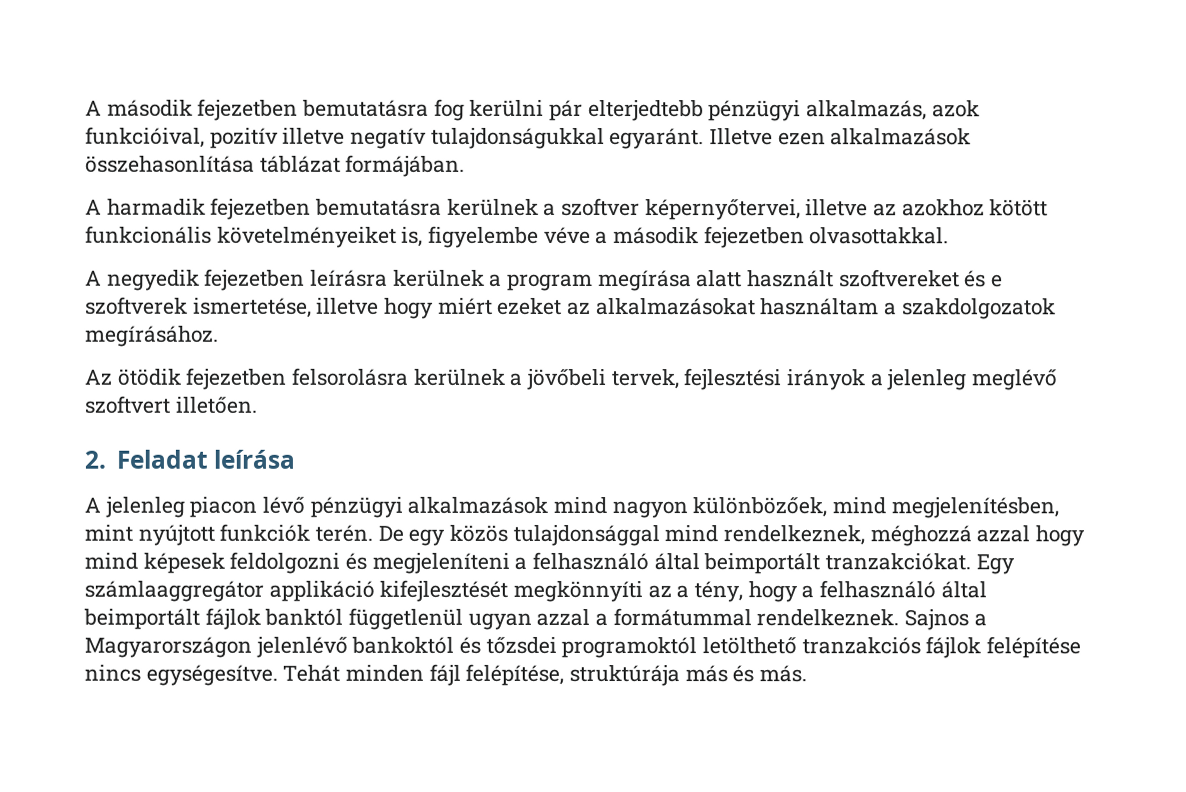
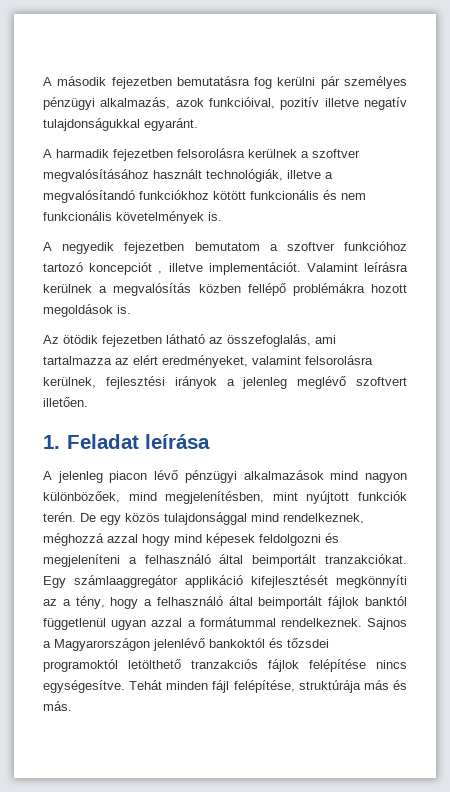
[587,99,704,122] elterjedtebb -> [343,76,407,89] személyes
[709,128,972,146] [85,154,466,177] Illetve ezen alkalmazások összehasonlítása táblázat formájában. -> (198, 124) none
[315,198,443,216] bemutatásra -> [177,148,245,158] felsorolásra
[644,199,1049,221] [85,225,950,249] [85,268,1004,292] [85,296,1056,320] [85,325,219,347] [85,367,680,391] képernyőtervei, illetve az azokhoz kötött funkcionális követelményeiket is, figyelembe véve a második fejezetben olvasottakkal. // A negyedik fejezetben leírásra kerülnek a program megírása alatt használt szoftvereket és e szoftverek ismertetése, illetve hogy miért ezeket az alkalmazásokat használtam a szakdolgozatok megírásához. // Az ötödik fejezetben felsorolásra kerülnek a jövőbeli tervek, -> [43,169,333,182] [43,190,366,203] [43,211,222,224] [43,241,407,254] [43,262,408,275] [43,283,407,296] [43,304,131,317] [43,334,336,347] [43,355,373,368] [43,377,96,388] megvalósításához használt technológiák, illetve a megvalósítandó funkciókhoz kötött funkcionális és nem funkcionális követelmények is. // A negyedik fejezetben bemutatom a szoftver funkcióhoz tartozó koncepciót , illetve implementációt. Valamint leírásra kerülnek a megvalósítás közben fellépő problémákra hozott megoldások is. // Az ötödik fejezetben látható az összefoglalás, ami tartalmazza az elért eredményeket, valamint felsorolásra kerülnek,
[84,450,106,469] 2. -> [43,435,60,449] 1.

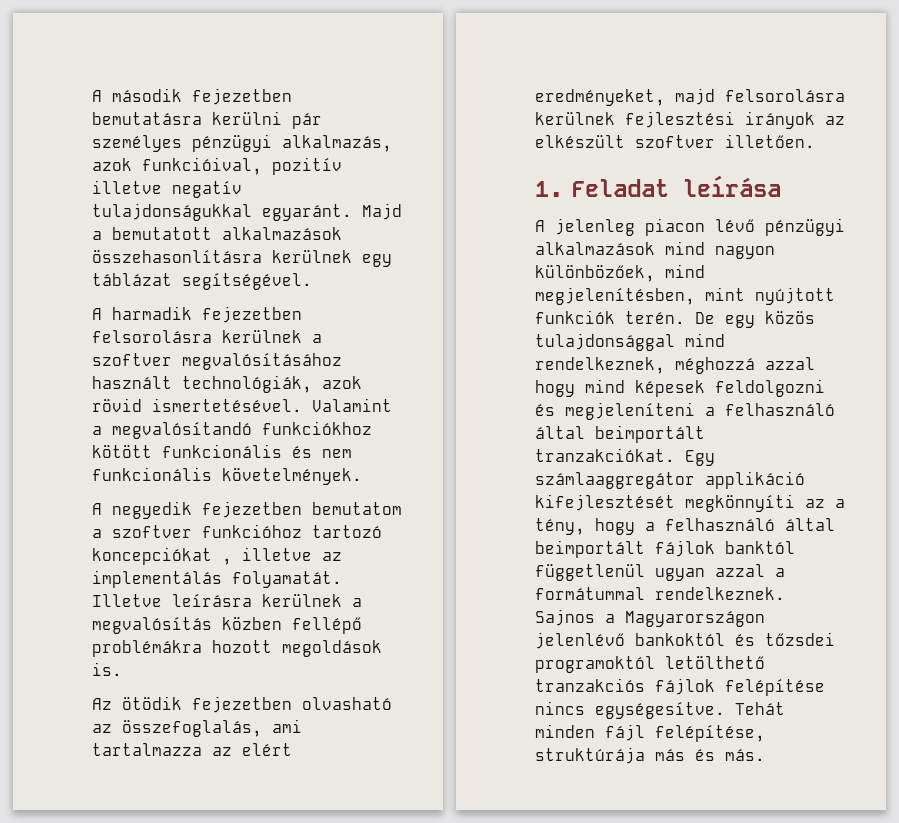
[254,77,273,89] fog -> (202, 118) none
(198, 124) none -> [362,203,402,220] [92,227,342,240] [92,250,392,267] [92,273,312,290] Majd a bemutatott alkalmazások összehasonlításra kerülnek egy táblázat segítségével.
[287,170,321,179] illetve -> [322,376,362,389] [92,398,392,412] azok rövid ismertetésével. Valamint
[116,211,222,224] követelmények is. -> [222,468,362,485] követelmények.
[89,262,153,275] koncepciót -> [92,547,212,565] koncepciókat
[208,262,358,275] implementációt. Valamint -> [322,552,342,561] [92,570,342,588] [92,594,162,607] az implementálás folyamatát. Illetve
[166,334,205,344] látható -> [302,697,392,710] olvasható
[252,355,373,365] [43,376,407,389] valamint felsorolásra kerülnek, fejlesztési irányok a jelenleg meglévő szoftvert -> [675,88,845,105] [535,111,845,129] [535,135,715,148] majd felsorolásra kerülnek fejlesztési irányok az elkészült szoftver

